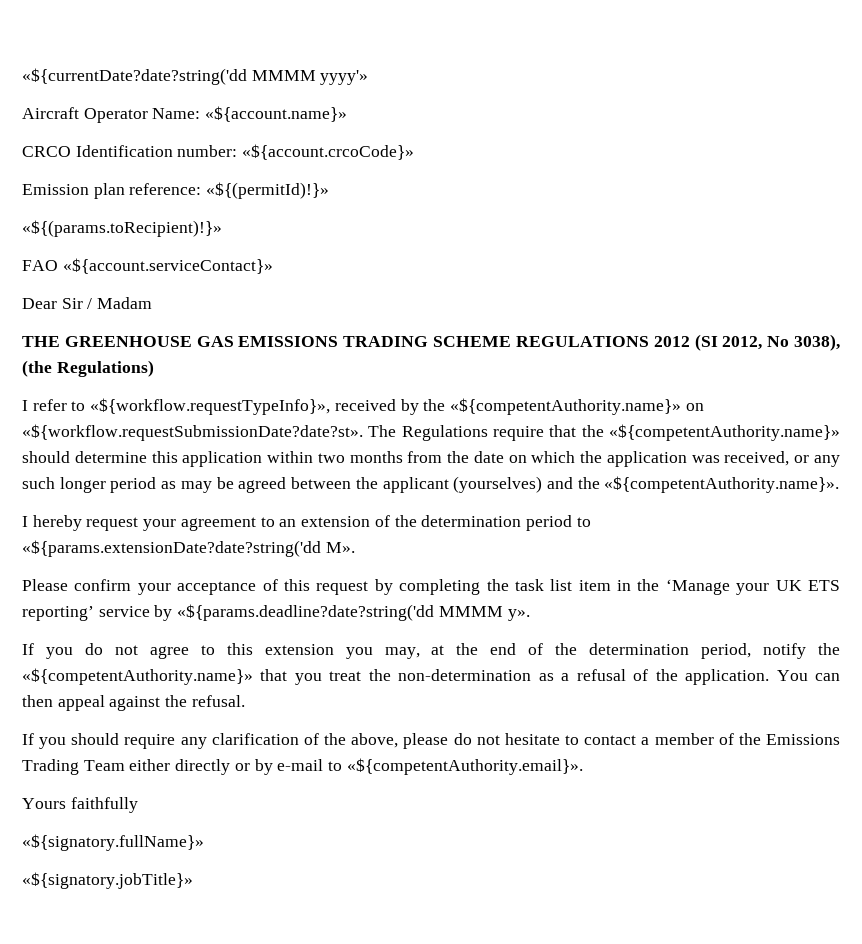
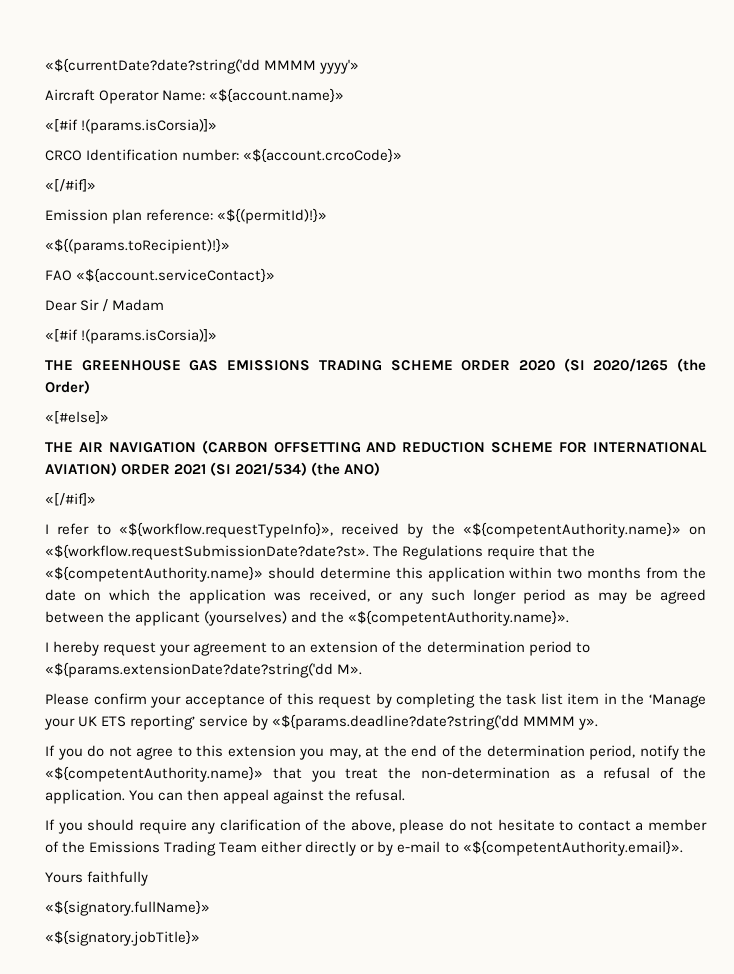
(348, 114) none -> [45,119,218,134] // «[#if !(params.isCorsia)]»
(415, 152) none -> [45,179,96,192] // «[/#if]»
(153, 303) none -> [45,329,218,344] // «[#if !(params.isCorsia)]»
[515,334,841,351] [22,360,154,377] REGULATIONS 2012 (SI 2012, No 3038), (the Regulations) -> [461,358,706,372] [45,380,90,394] [45,411,109,424] [45,440,708,454] [45,462,381,476] [45,493,96,506] ORDER 2020 (SI 2020/1265 (the Order) // «[#else]» // THE AIR NAVIGATION (CARBON OFFSETTING AND REDUCTION SCHEME FOR INTERNATIONAL AVIATION) ORDER 2021 (SI 2021/534) (the ANO) // «[/#if]»

